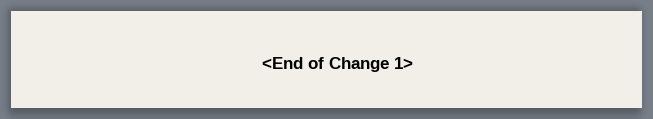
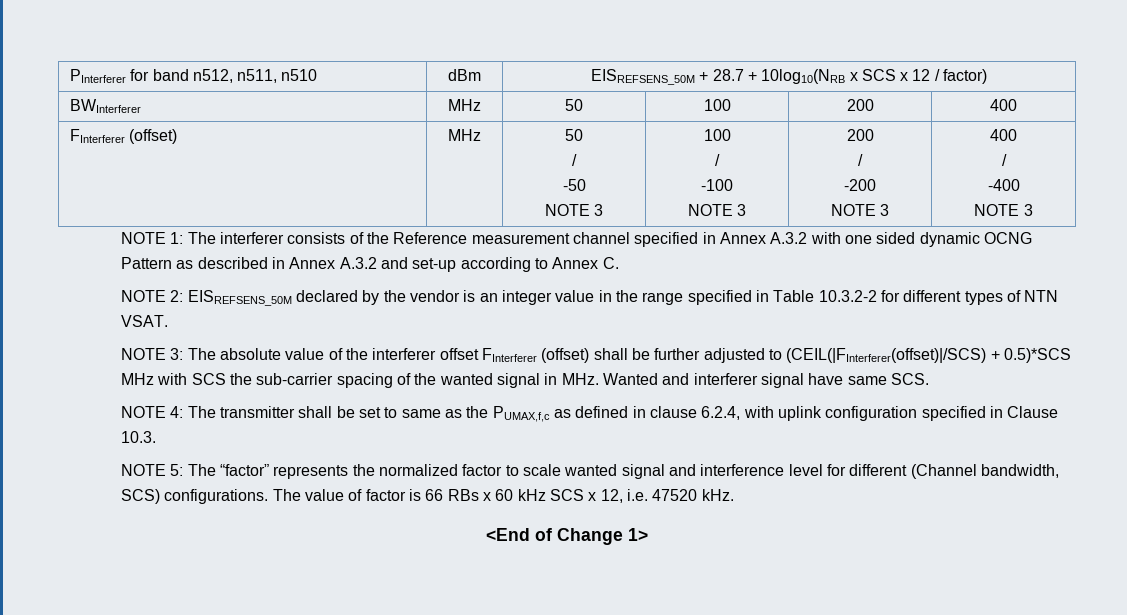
(262, 63) none -> [69,69,318,83] [448,69,481,81] [590,69,988,85] [69,99,141,113] [448,99,481,111] [565,99,583,111] [703,99,731,111] [846,99,874,111] [990,99,1017,111] [69,129,178,144] [448,129,481,141] [565,129,583,141] [572,154,577,166] [562,179,586,191] [544,204,604,216] [703,129,731,141] [715,154,720,166] [701,179,733,191] [687,204,747,216] [846,129,874,141] [858,154,863,166] [844,179,876,191] [830,204,890,216] [990,129,1017,141] [1001,154,1007,166] [987,179,1020,191] [974,204,1033,216] [121,232,1032,247] [121,257,619,272] [121,290,1059,306] [121,315,169,327] [121,348,1071,363] [121,373,929,388] [121,406,1059,422] [121,431,157,443] [121,464,1059,479] [121,489,734,504] PInterferer for band n512, n511, n510 | dBm | EISREFSENS_50M + 28.7 + 10log10(NRB x SCS x 12 / factor) // BWInterferer | MHz | 50 | 100 | 200 | 400 // FInterferer (offset) | MHz | 50 // / // -50 // NOTE 3 | 100 // / // -100 // NOTE 3 | 200 // / // -200 // NOTE 3 | 400 // / // -400 // NOTE 3 // NOTE 1: The interferer consists of the Reference measurement channel specified in Annex A.3.2 with one sided dynamic OCNG Pattern as described in Annex A.3.2 and set-up according to Annex C. // NOTE 2: EISREFSENS_50M declared by the vendor is an integer value in the range specified in Table 10.3.2-2 for different types of NTN VSAT. // NOTE 3: The absolute value of the interferer offset FInterferer (offset) shall be further adjusted to (CEIL(|FInterferer(offset)|/SCS) + 0.5)*SCS MHz with SCS the sub-carrier spacing of the wanted signal in MHz. Wanted and interferer signal have same SCS. // NOTE 4: The transmitter shall be set to same as the PUMAX,f,c as defined in clause 6.2.4, with uplink configuration specified in Clause 10.3. // NOTE 5: The “factor” represents the normalized factor to scale wanted signal and interference level for different (Channel bandwidth, SCS) configurations. The value of factor is 66 RBs x 60 kHz SCS x 12, i.e. 47520 kHz. //

